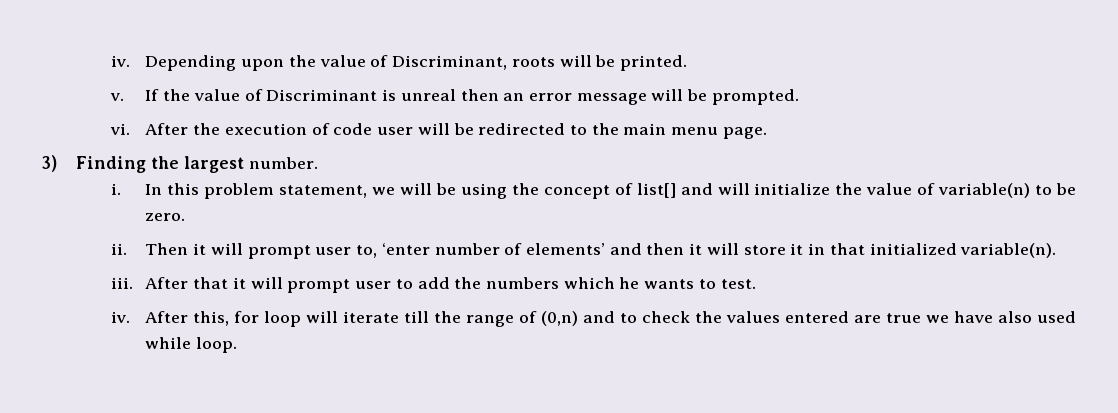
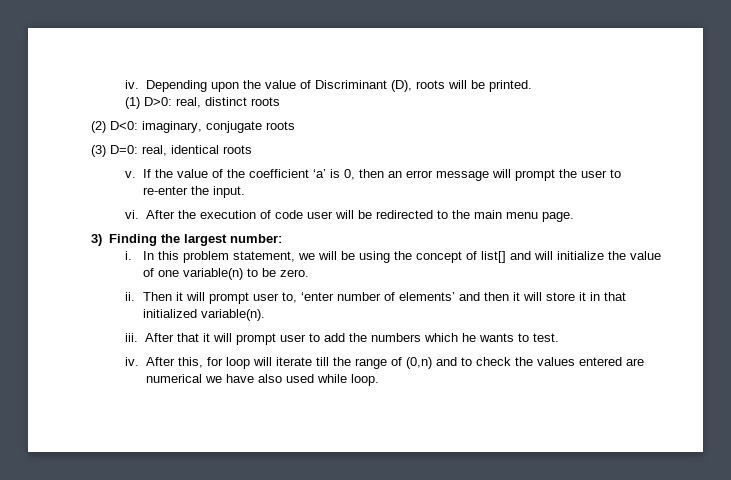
[392,55,508,70] Discriminant, -> [314,80,412,92] Discriminant (D),
(687, 63) none -> [125,97,281,109] [91,121,295,133] [91,145,252,157] // (1) D>0: real, distinct roots // (2) D<0: imaginary, conjugate roots // (3) D=0: real, identical roots
[266,89,456,101] Discriminant is unreal -> [226,169,355,180] the coefficient ‘a’ is 0,
[687,89,799,105] be prompted. -> [514,169,621,181] [142,186,245,198] prompt the user to re-enter the input.
[248,157,318,169] number. -> [229,234,282,243] number:
(936, 189) none -> [157,270,179,277] one
[886,313,922,323] true -> [145,374,202,383] numerical

